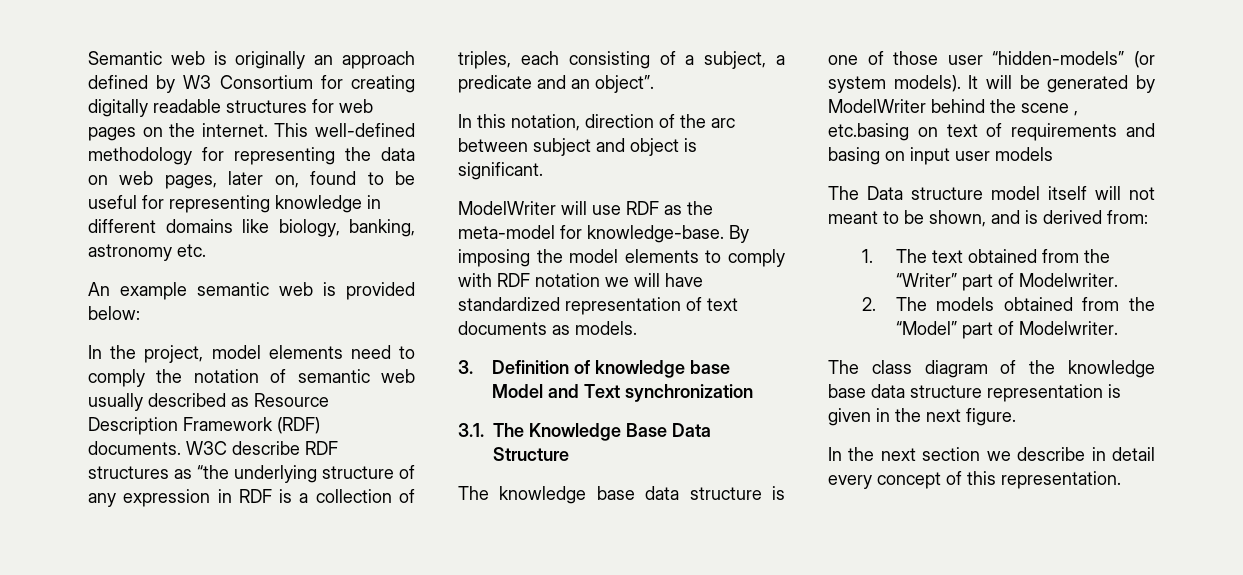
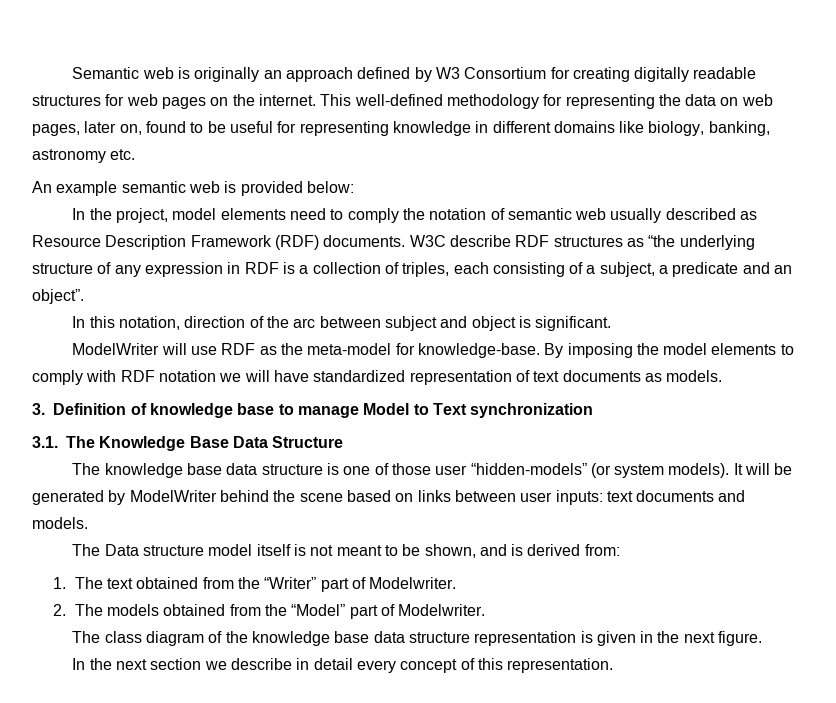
[491,384,579,398] Model and -> [278,403,429,418] to manage Model to
[1074,111,1078,116] [828,123,1155,141] [828,147,1053,165] , etc.basing on text of requirements and basing on input user models -> [346,490,746,505] [32,517,88,529] based on links between user inputs: text documents and models.
[1095,186,1121,200] will -> [293,544,306,556] is

